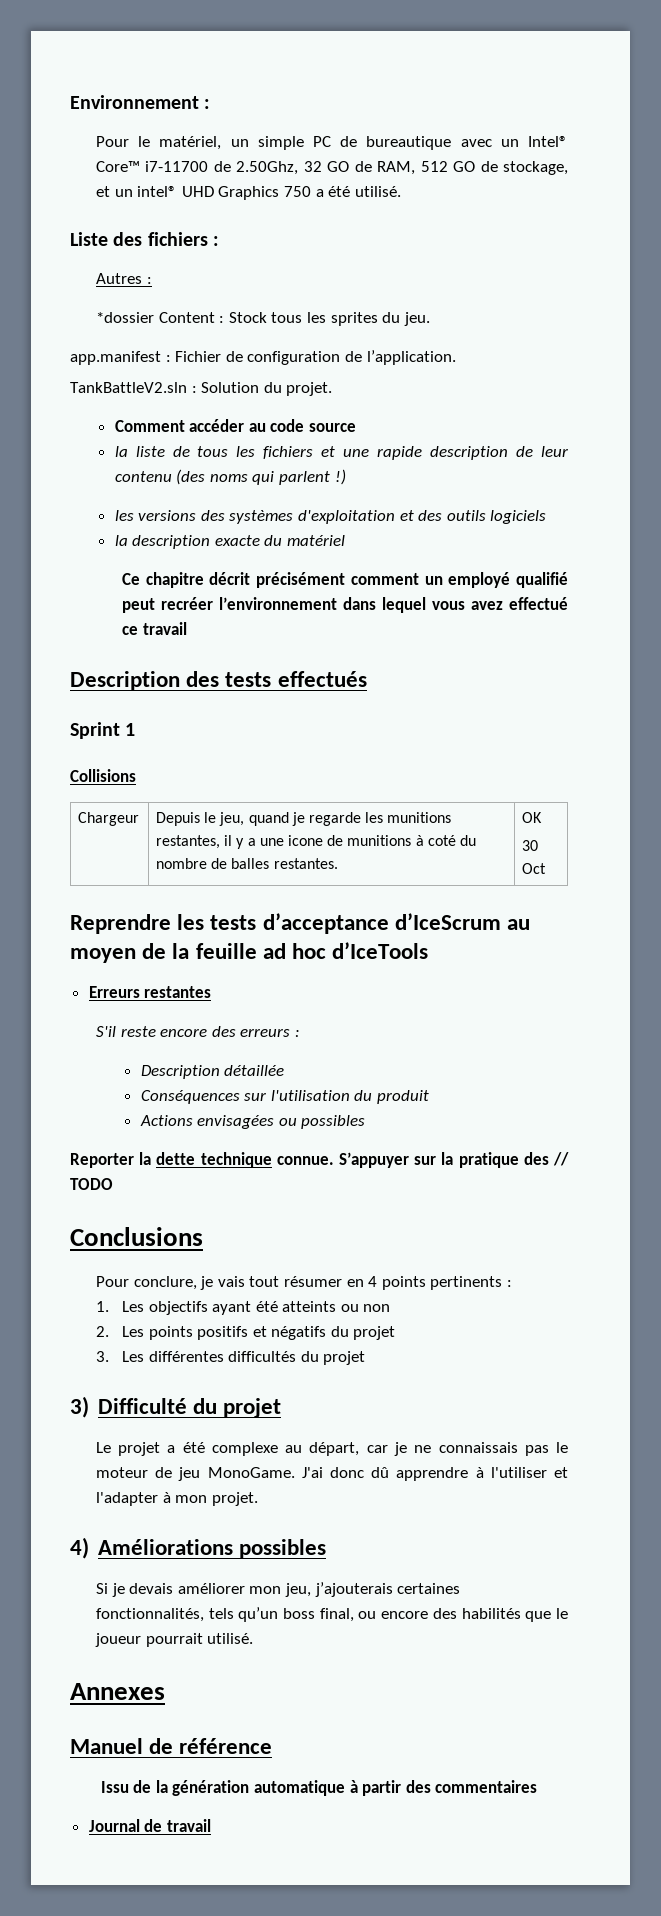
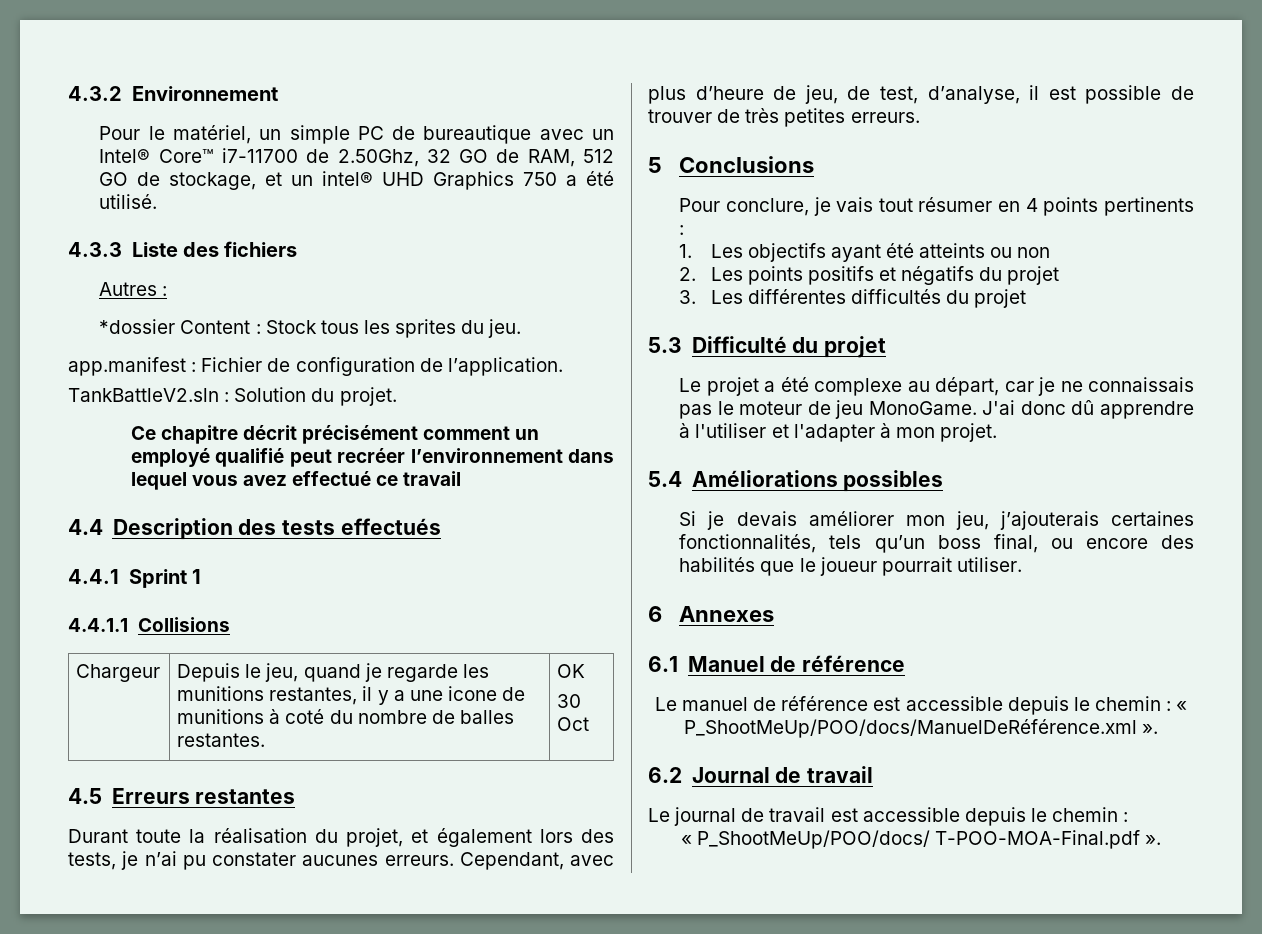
(70, 102) none -> [68,86,122,101] 4.3.2
[204,99,211,109] : -> (278, 93) none
(401, 191) none -> [68,242,122,257] 4.3.3
[212,236,219,246] : -> (298, 249) none
[114,419,357,432] [114,446,568,460] [114,469,346,485] [114,510,547,524] [114,535,346,549] // Comment accéder au code source // la liste de tous les fichiers et une rapide description de leur contenu (des noms qui parlent !) // les versions des systèmes d'exploitation et des outils logiciels // la description exacte du matériel -> (397, 396) none
(187, 628) none -> [68,519,103,535] 4.4
(367, 679) none -> [68,569,119,584] 4.4.1
(136, 729) none -> [68,618,128,632] 4.4.1.1
[70,913,531,934] [70,942,429,963] [88,986,212,998] [95,1026,300,1037] [140,1065,285,1079] [140,1090,429,1104] [139,1115,366,1129] [70,1152,569,1168] [70,1178,113,1190] Reprendre les tests d’acceptance d’IceScrum au moyen de la feuille ad hoc d’IceTools // Erreurs restantes // S'il reste encore des erreurs : // Description détaillée // Conséquences sur l'utilisation du produit // Actions envisagées ou possibles // Reporter la dette technique connue. S’appuyer sur la pratique des // TODO // -> [68,788,296,804] [68,828,614,847] [68,851,614,870] [648,85,1194,104] [648,108,920,127] [648,157,662,173] 4.5 Erreurs restantes // Durant toute la réalisation du projet, et également lors des tests, je n’ai pu constater aucunes erreurs. Cependant, avec plus d’heure de jeu, de test, d’analyse, il est possible de trouver de très petites erreurs. // 5
[70,1396,89,1418] 3) -> [648,337,682,353] 5.3
[70,1537,89,1559] 4) -> [648,471,682,487] 5.4
[207,1633,254,1644] utilisé. // -> [956,557,1022,572] [648,606,662,622] utiliser. // 6
(165, 1691) none -> [648,656,678,672] 6.1
[100,1780,538,1796] [88,1819,211,1832] Issu de la génération automatique à partir des commentaires // Journal de travail -> [654,696,1188,715] [683,719,1159,738] [648,766,873,783] [648,807,1129,826] [680,830,1162,849] Le manuel de référence est accessible depuis le chemin : « P_ShootMeUp/POO/docs/ManuelDeRéférence.xml ». // 6.2 Journal de travail // Le journal de travail est accessible depuis le chemin : // « P_ShootMeUp/POO/docs/ T-POO-MOA-Final.pdf ».

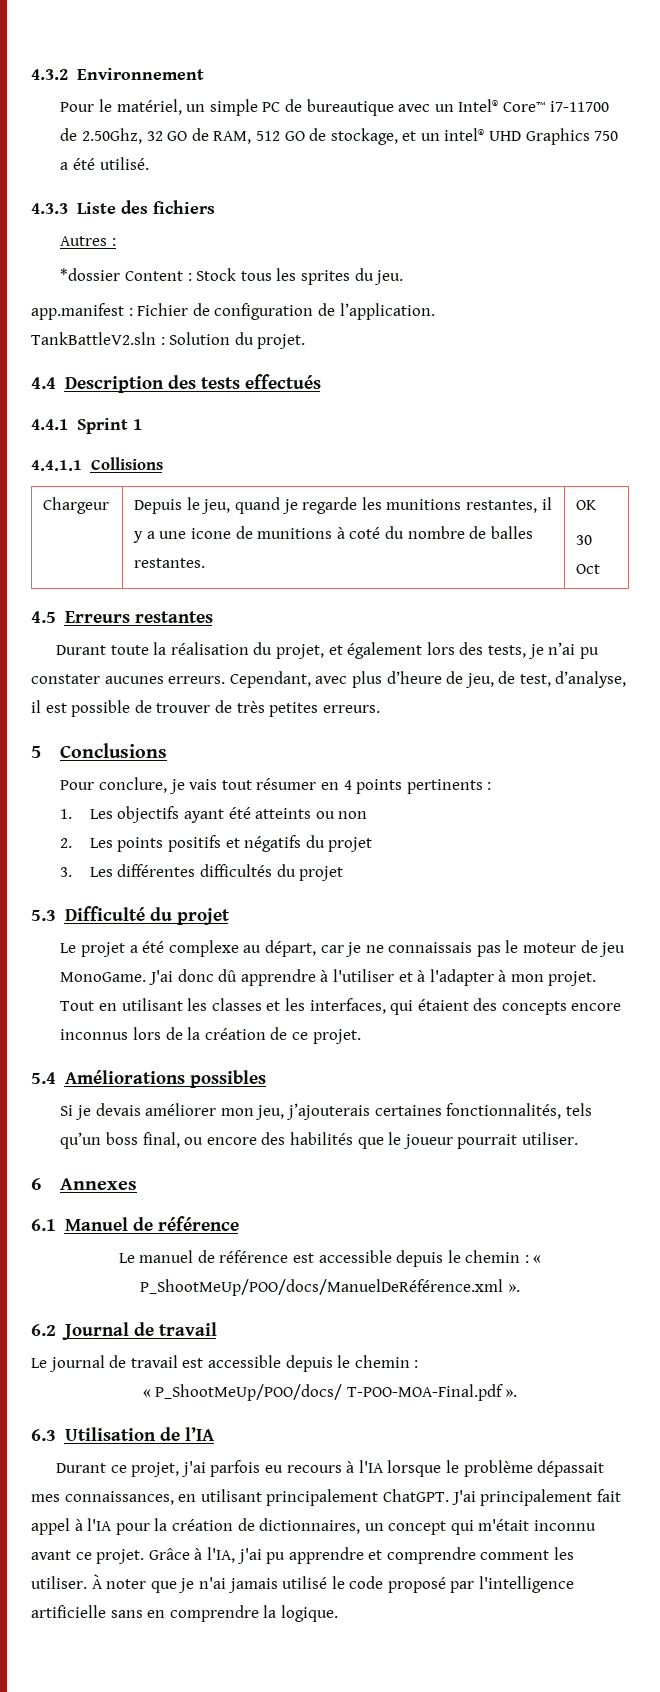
[130,425,540,444] [130,448,614,467] [130,471,462,490] // Ce chapitre décrit précisément comment un employé qualifié peut recréer l’environnement dans lequel vous avez effectué ce travail -> (306, 341) none
(789, 431) none -> [417,970,426,982] à
(998, 432) none -> [60,998,622,1015] [60,1027,361,1044] Tout en utilisant les classes et les interfaces, qui étaient des concepts encore inconnus lors de la création de ce projet.
(1162, 840) none -> [31,1427,214,1441] [56,1460,605,1477] [31,1489,621,1506] [31,1518,597,1535] [31,1547,575,1564] [31,1574,575,1593] [31,1605,338,1622] // 6.3 Utilisation de l’IA // Durant ce projet, j'ai parfois eu recours à l'IA lorsque le problème dépassait mes connaissances, en utilisant principalement ChatGPT. J'ai principalement fait appel à l'IA pour la création de dictionnaires, un concept qui m'était inconnu avant ce projet. Grâce à l'IA, j'ai pu apprendre et comprendre comment les utiliser. À noter que je n'ai jamais utilisé le code proposé par l'intelligence artificielle sans en comprendre la logique.

